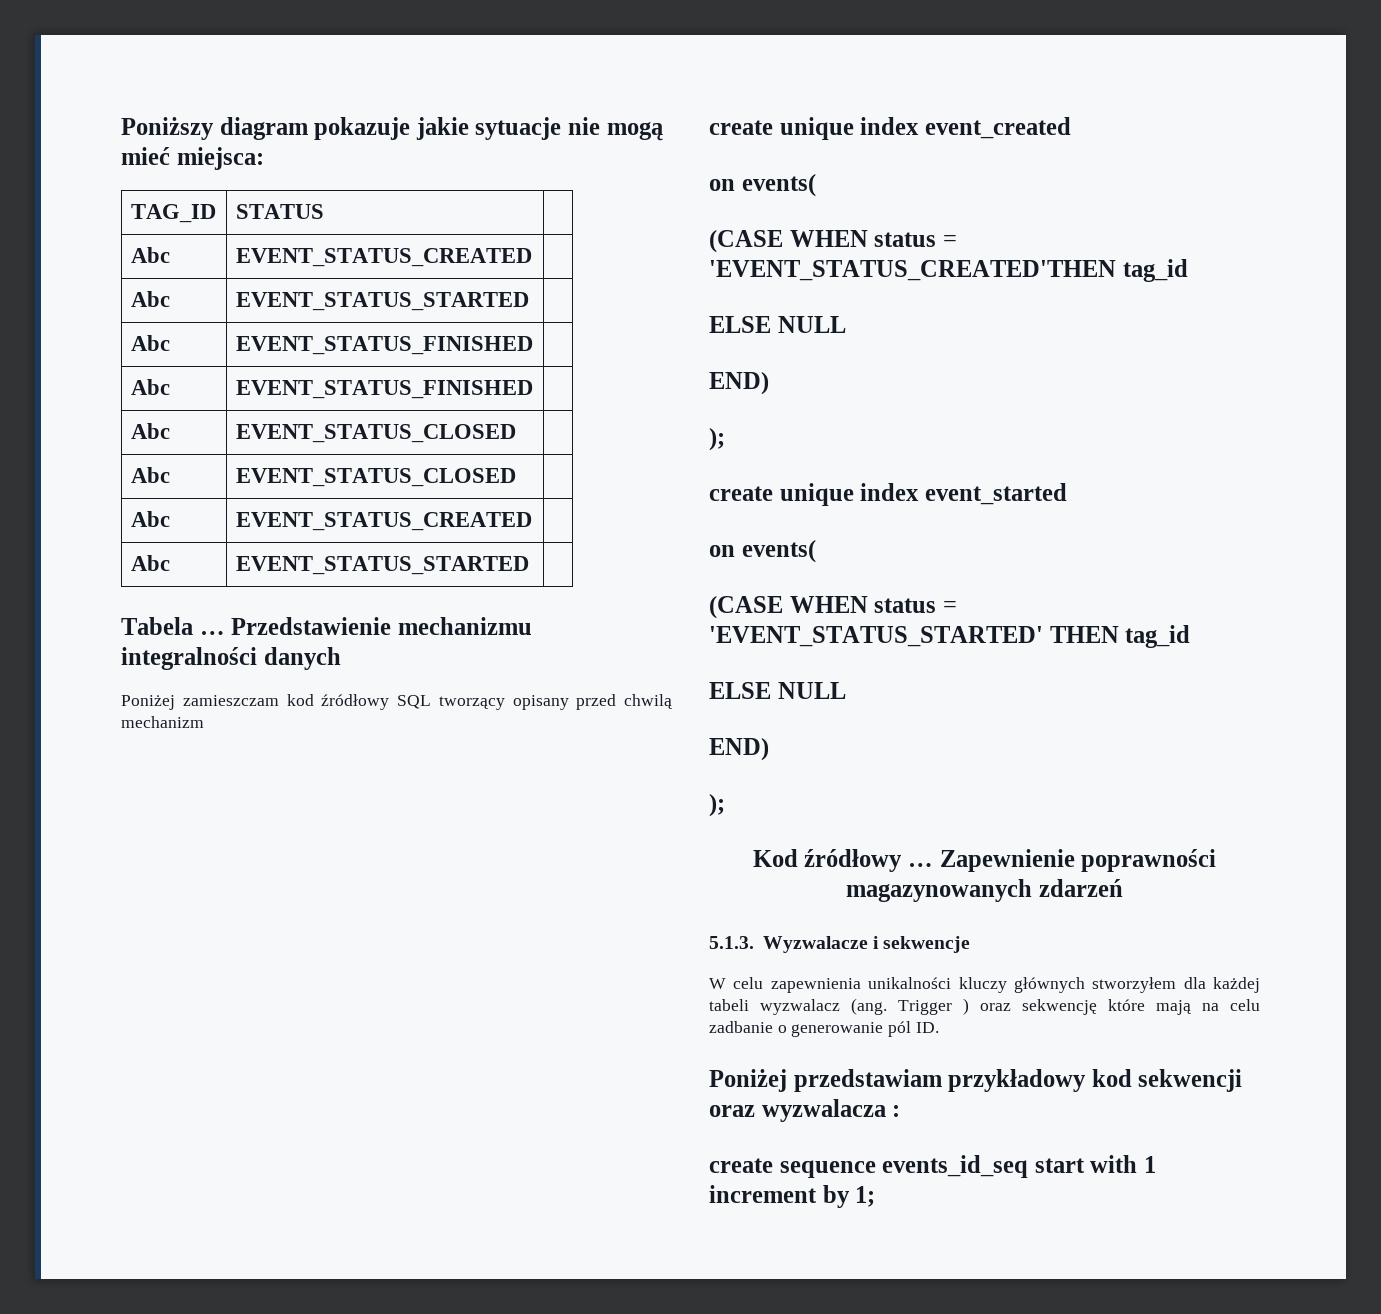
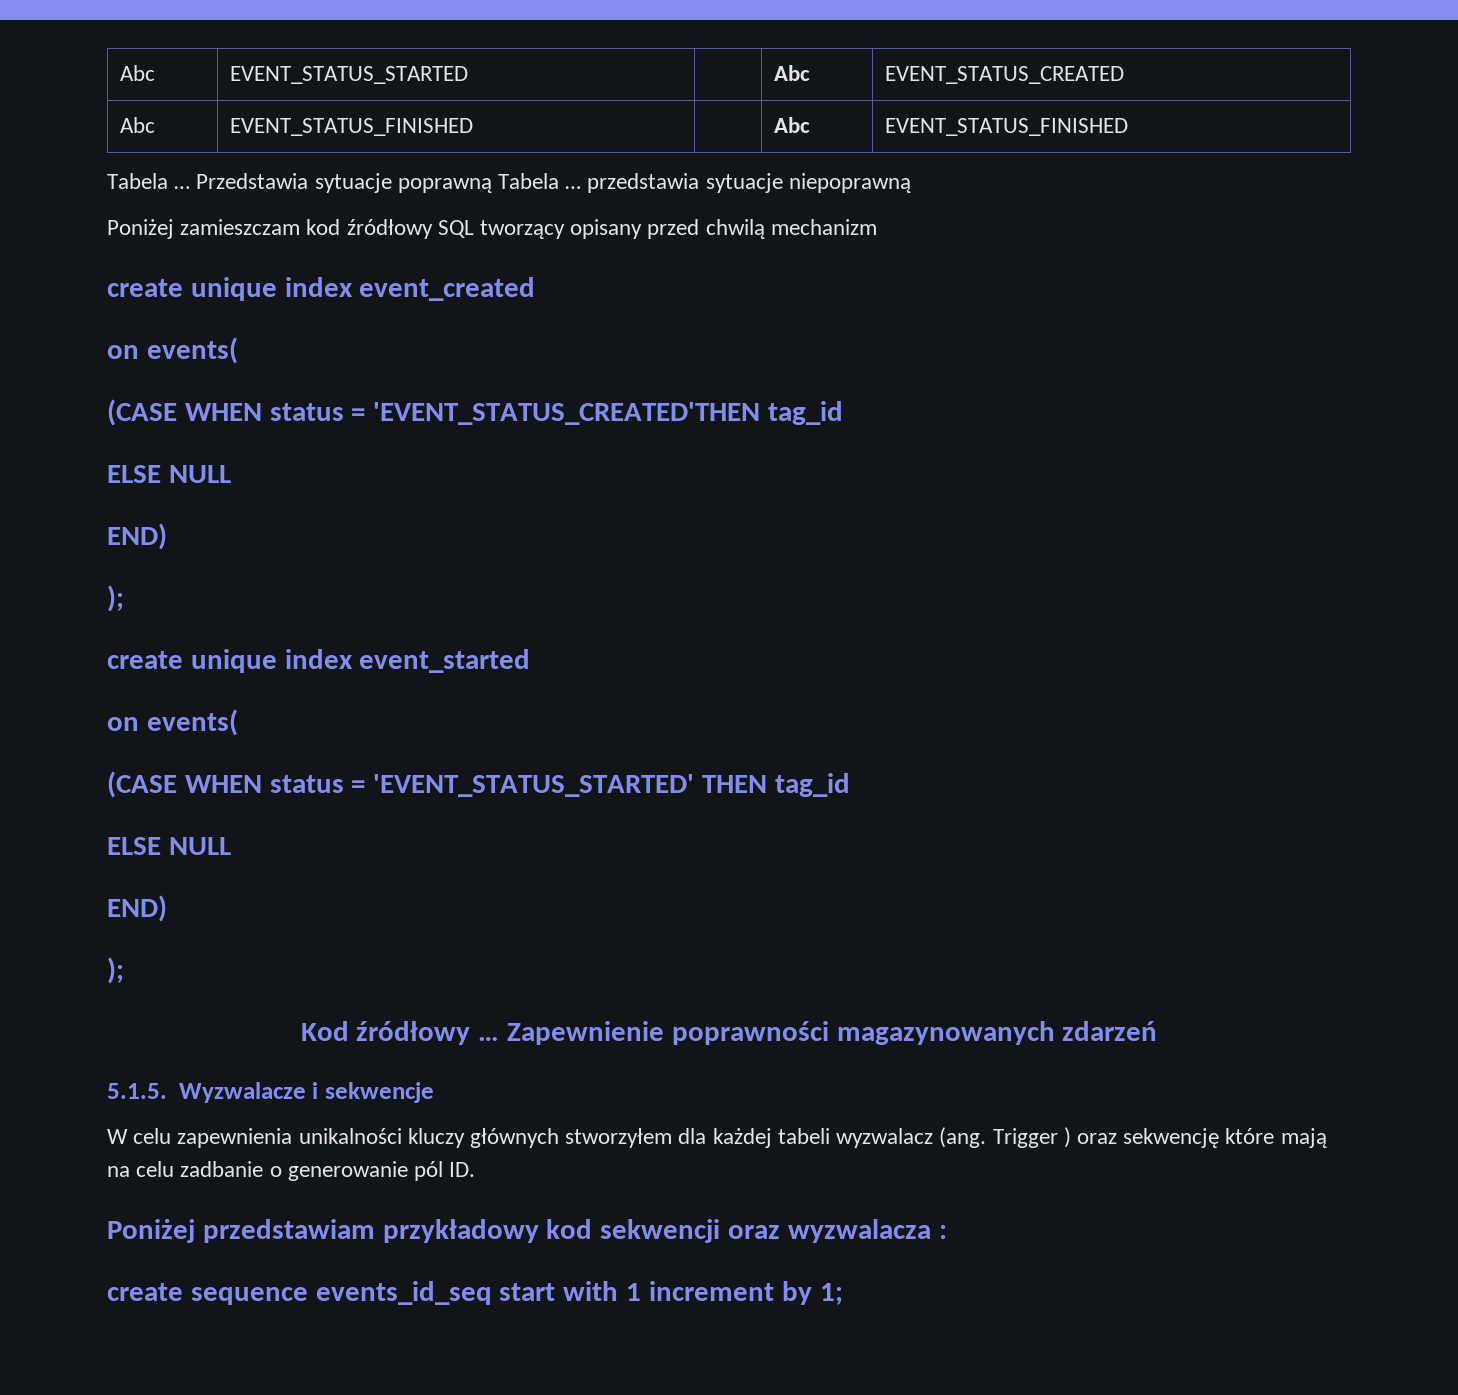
[121,117,663,141] [121,147,264,170] [130,204,216,223] [235,204,324,219] [130,247,170,263] [235,248,532,267] [130,291,170,307] [235,292,529,311] [130,335,170,351] [235,336,533,355] [130,379,170,395] [235,380,533,399] [130,423,170,439] [235,424,516,443] [130,467,170,483] [235,468,516,487] [130,511,170,527] [235,512,532,531] [130,555,170,571] [235,556,529,575] [121,617,532,635] [121,647,341,670] Poniższy diagram pokazuje jakie sytuacje nie mogą mieć miejsca: // TAG_ID | STATUS | // Abc | EVENT_STATUS_CREATED | // Abc | EVENT_STATUS_STARTED | // Abc | EVENT_STATUS_FINISHED | // Abc | EVENT_STATUS_FINISHED | // Abc | EVENT_STATUS_CLOSED | // Abc | EVENT_STATUS_CLOSED | // Abc | EVENT_STATUS_CREATED | // Abc | EVENT_STATUS_STARTED | // Tabela … Przedstawienie mechanizmu integralności danych -> [120,65,156,81] [230,66,469,84] [774,65,811,81] [885,66,1125,84] [120,117,156,133] [230,118,474,136] [774,117,811,133] [885,118,1129,136] [107,173,911,193] Abc | EVENT_STATUS_STARTED | | Abc | EVENT_STATUS_CREATED // Abc | EVENT_STATUS_FINISHED | | Abc | EVENT_STATUS_FINISHED // Tabela … Przedstawia sytuacje poprawną Tabela … przedstawia sytuacje niepoprawną
[709,936,754,949] 5.1.3. -> [107,1083,167,1099] 5.1.5.

